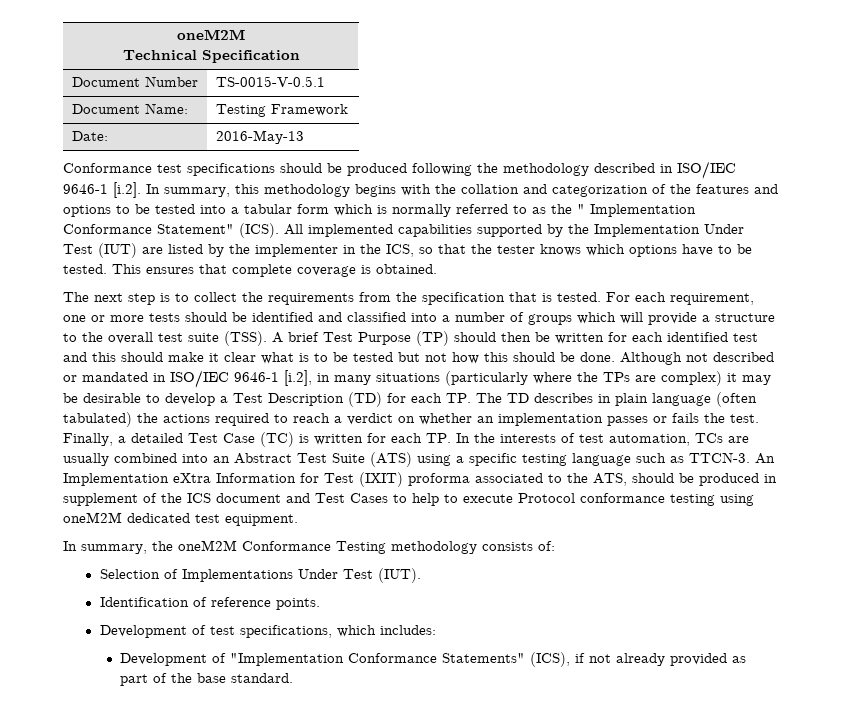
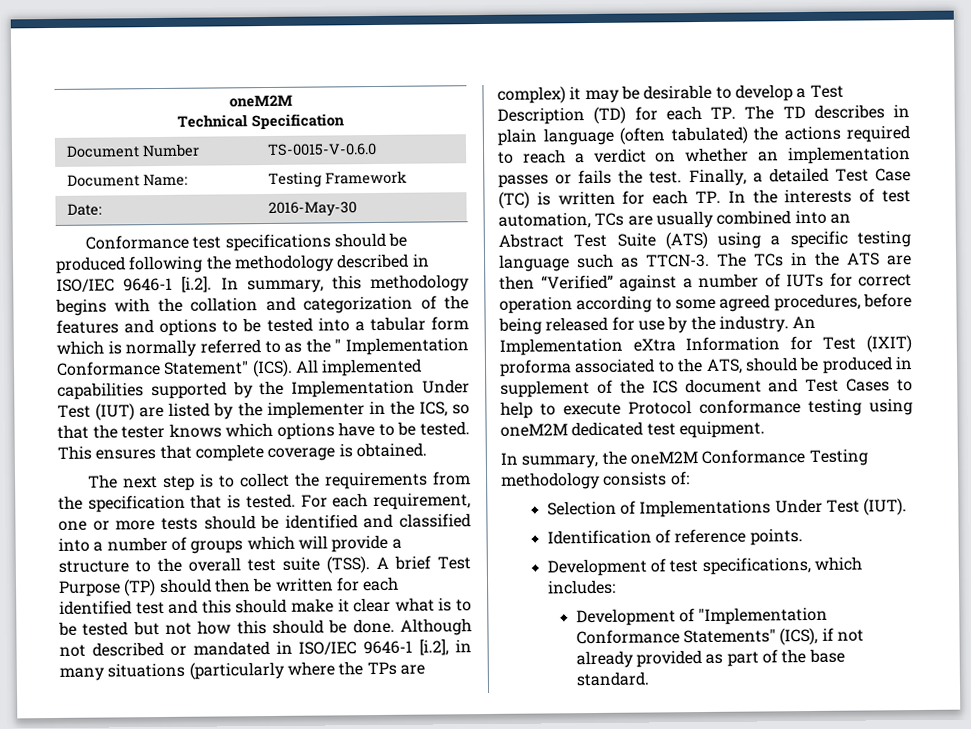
[215,76,325,87] TS-0015-V-0.5.1 -> [266,143,377,157] TS-0015-V-0.6.0
[215,130,304,144] 2016-May-13 -> [267,201,357,218] 2016-May-30
(750, 457) none -> [716,251,912,267] [499,272,912,292] [499,293,912,314] [498,315,789,335] The TCs in the ATS are then “Verified” against a number of IUTs for correct operation according to some agreed procedures, before being released for use by the industry.

